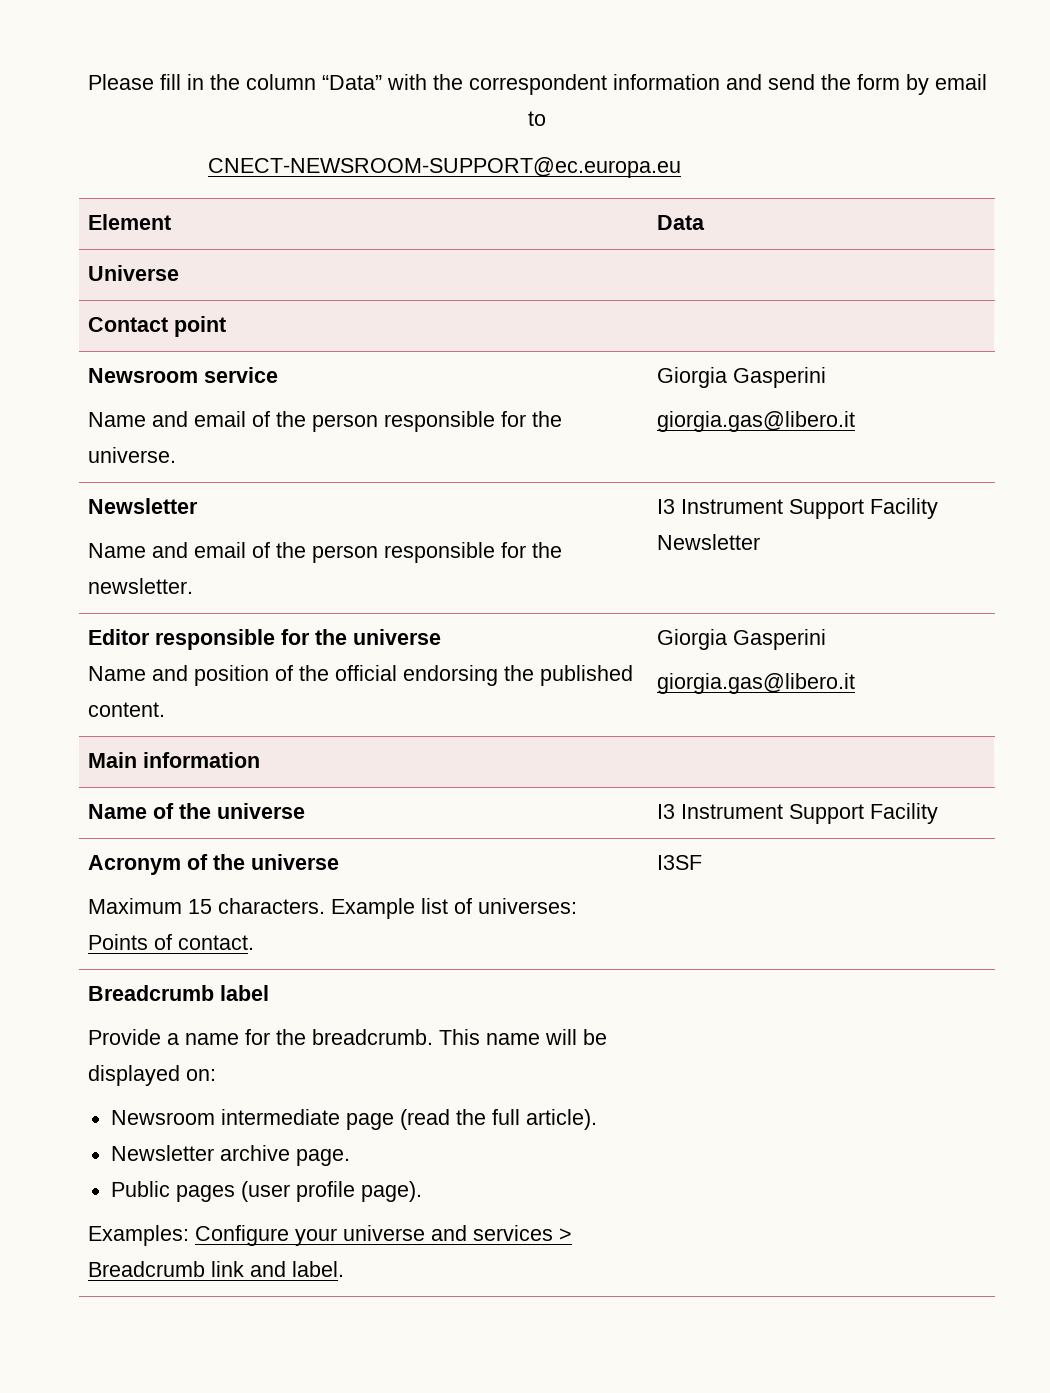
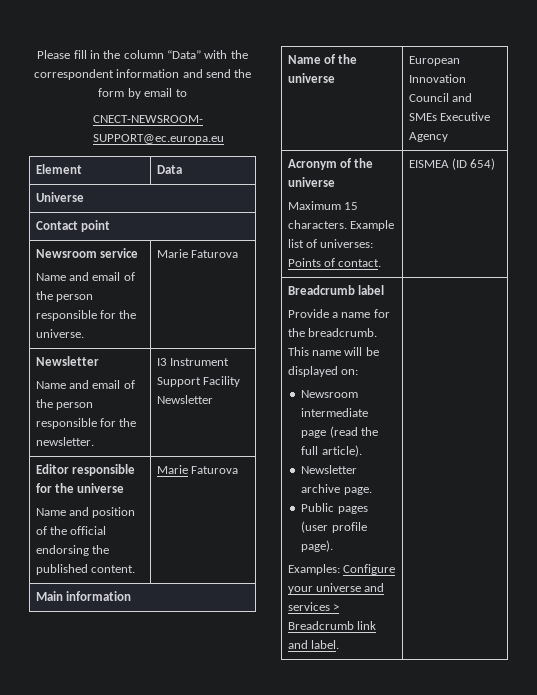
[656,367,826,388] [656,411,855,432] Giorgia Gasperini // giorgia.gas@libero.it -> [156,249,238,258] Marie Faturova
[656,629,826,650] [656,673,855,694] Giorgia Gasperini // giorgia.gas@libero.it -> [156,465,238,474] Marie Faturova
[656,803,938,824] I3 Instrument Support Facility -> [408,56,460,66] [408,74,466,83] [408,93,472,102] [408,112,490,121] [408,132,448,142] European Innovation Council and SMEs Executive Agency
[656,855,702,870] I3SF -> [408,158,496,170] EISMEA (ID 654)

